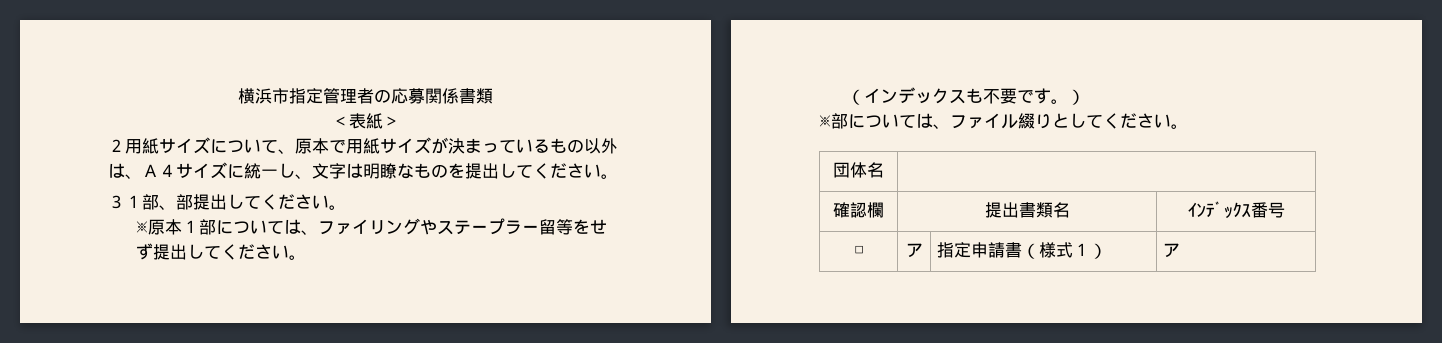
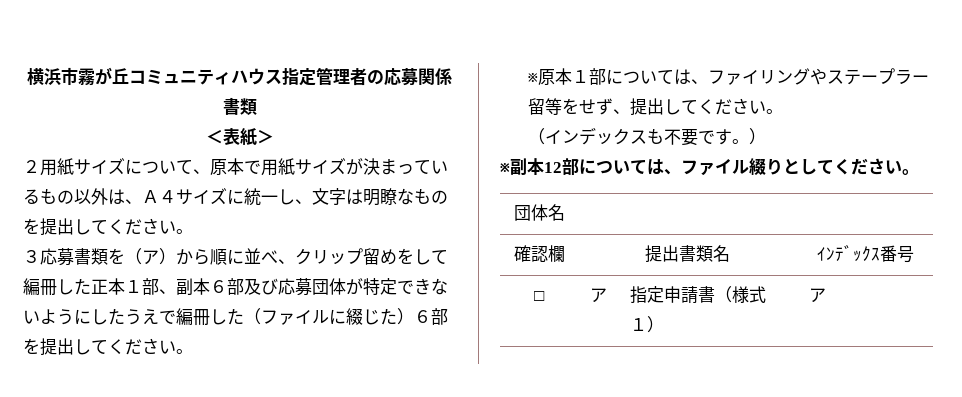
(289, 96) none -> [78,67,282,86] 霧が丘コミュニティハウス
[125,194,193,210] １部、部 -> [40,248,448,266] [23,278,448,296] [23,308,448,326] [23,338,40,354] 応募書類を（ア）から順に並べ、クリップ留めをして編冊した正本１部、副本６部及び応募団体が特定できないようにしたうえで編冊した（ファイルに綴じた）６部を
(154, 251) none -> [612,109,630,114] 、
(831, 121) none -> [510,158,562,175] 副本12

